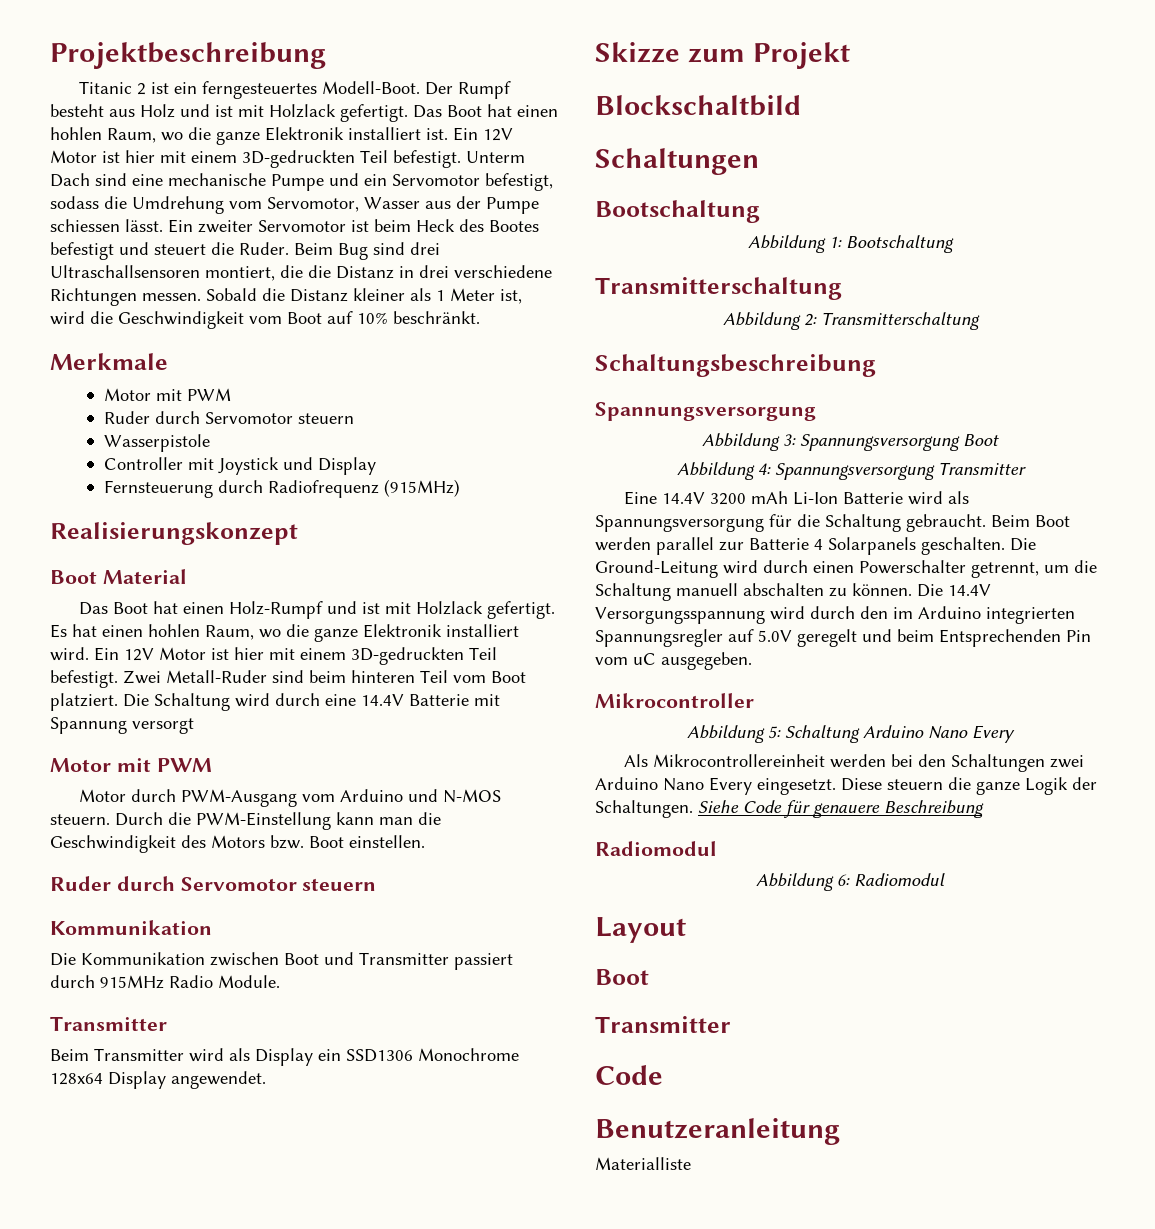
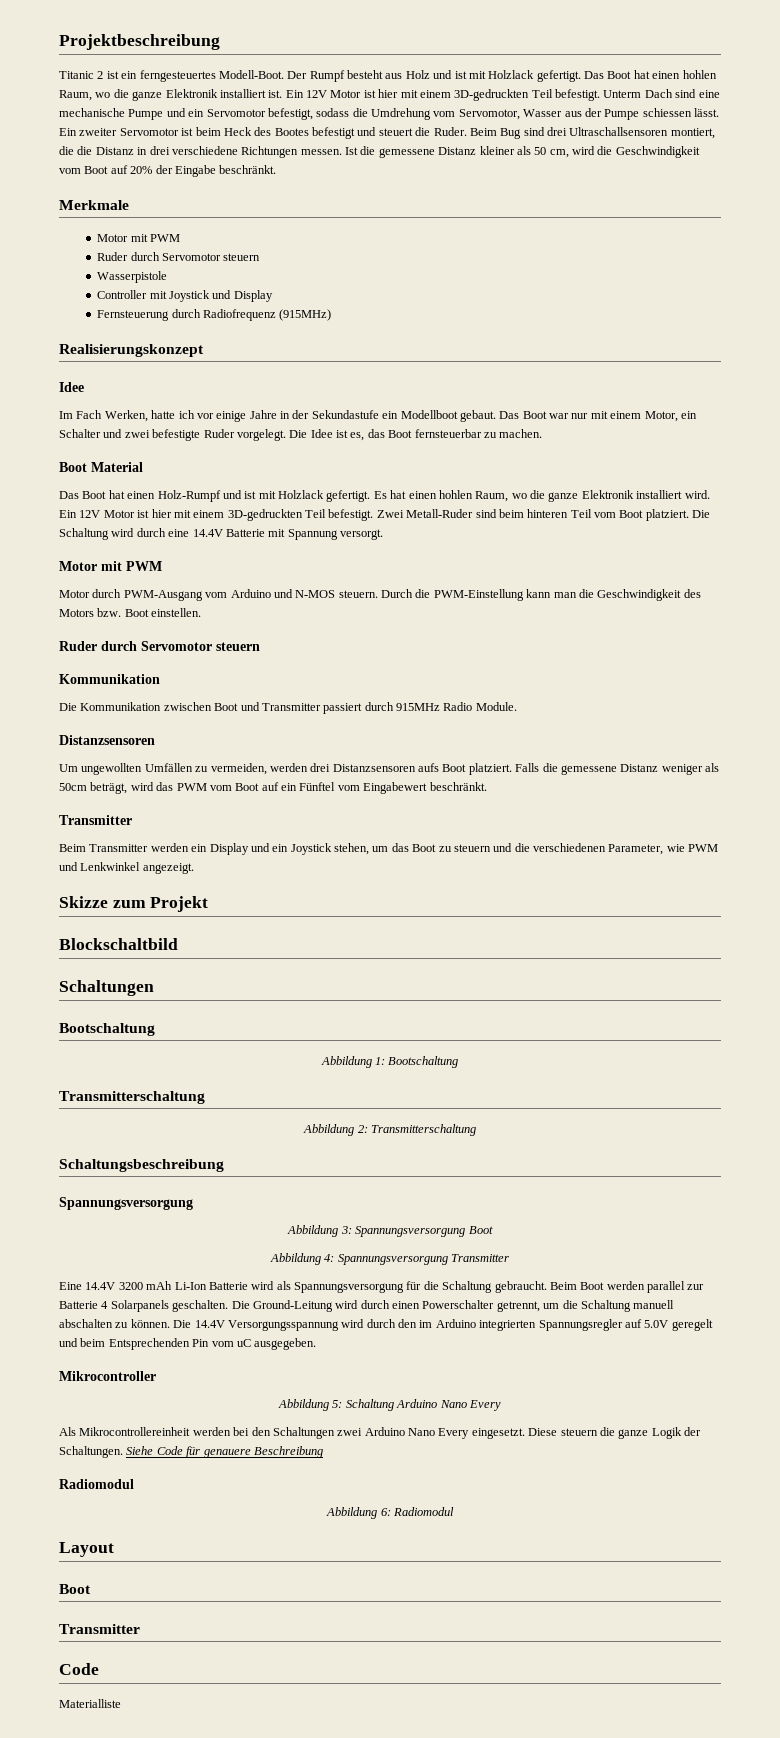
[206,288,522,304] Sobald die Distanz kleiner als 1 Meter ist, -> [345,146,569,158] Ist die gemessene Distanz kleiner als 50 cm,
[357,312,388,324] 10% -> [130,165,216,177] 20% der Eingabe
(298, 533) none -> [59,382,84,392] [59,410,697,422] [59,429,543,441] // Idee // Im Fach Werken, hatte ich vor einige Jahre in der Sekundastufe ein Modellboot gebaut. Das Boot war nur mit einem Motor, ein Schalter und zwei befestigte Ruder vorgelegt. Die Idee ist es, das Boot fernsteuerbar zu machen.
[132,718,194,734] versorgt -> [340,529,383,540] versorgt.
[50,1016,167,1031] [50,1048,519,1066] [50,1071,266,1089] Transmitter // Beim Transmitter wird als Display ein SSD1306 Monochrome 128x64 Display angewendet. -> [59,735,155,745] [59,763,719,775] [59,782,487,794] [59,815,132,825] [59,843,719,855] [59,862,194,874] Distanzsensoren // Um ungewollten Umfällen zu vermeiden, werden drei Distanzsensoren aufs Boot platziert. Falls die gemessene Distanz weniger als 50cm beträgt, wird das PWM vom Boot auf ein Fünftel vom Eingabewert beschränkt. // Transmitter // Beim Transmitter werden ein Display und ein Joystick stehen, um das Boot zu steuern und die verschiedenen Parameter, wie PWM und Lenkwinkel angezeigt.
[595,1118,840,1145] // Benutzeranleitung -> (99, 1669) none

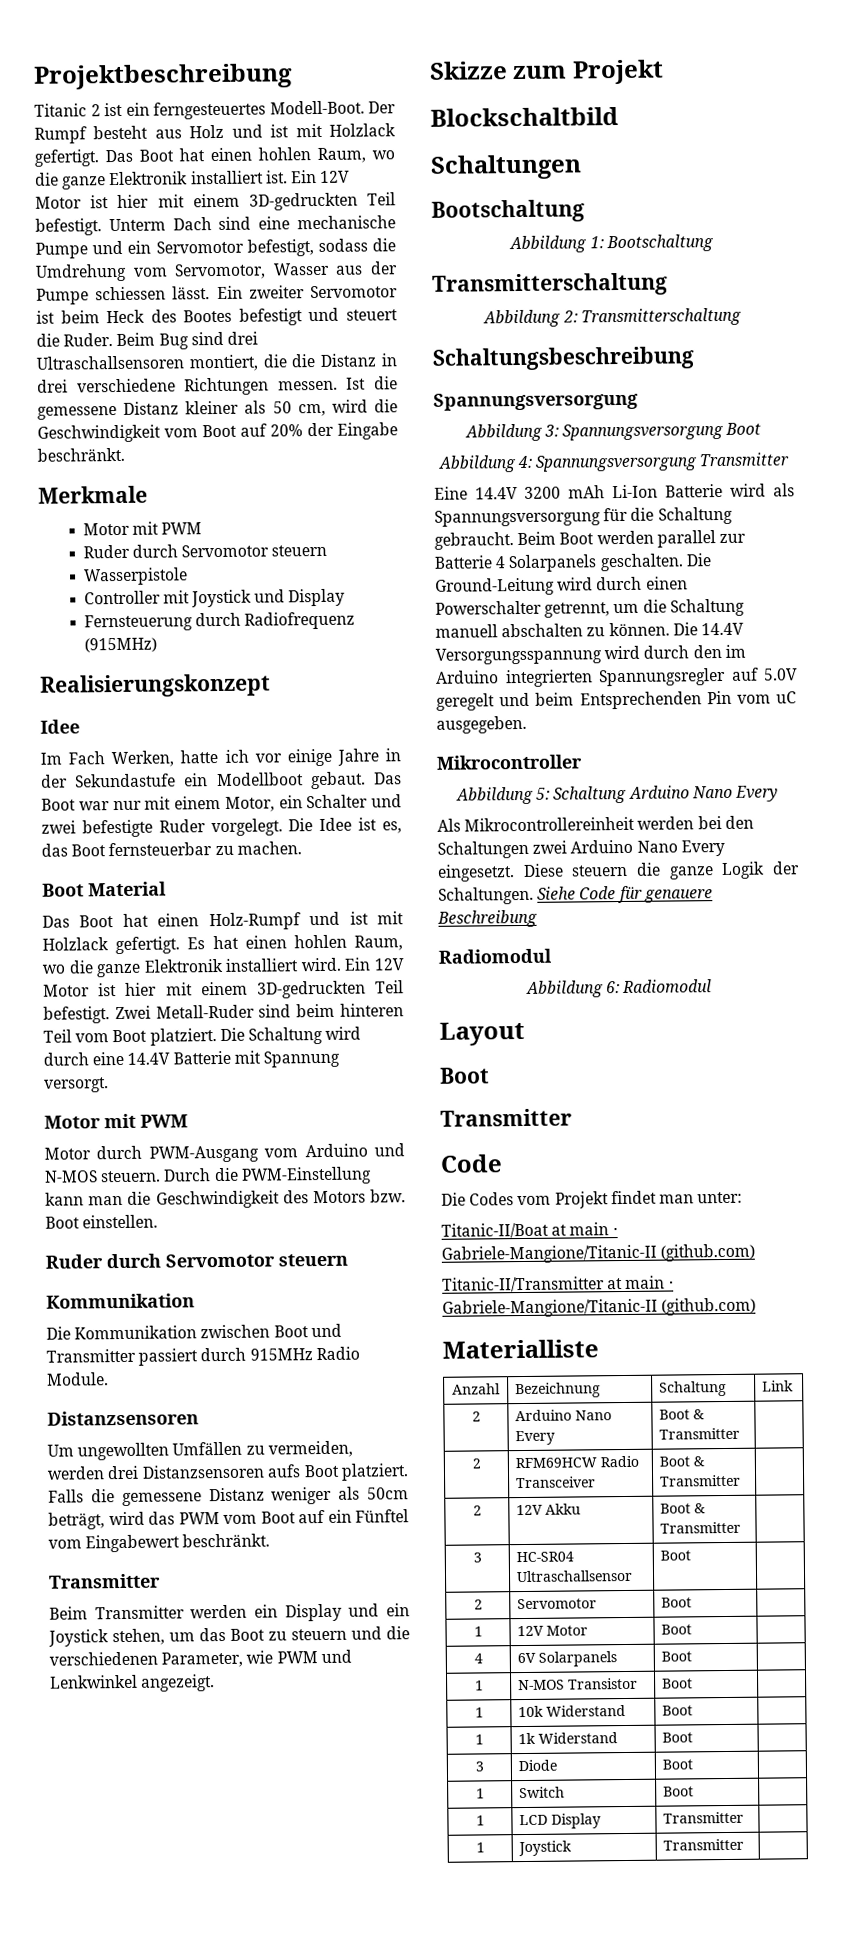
[59,1699,121,1708] Materialliste -> [441,1190,743,1209] [441,1222,618,1239] [441,1243,756,1264] [442,1275,674,1293] [442,1297,757,1318] [442,1339,599,1359] [452,1383,501,1395] [515,1382,602,1399] [659,1380,728,1397] [762,1380,795,1392] [471,1411,481,1422] [515,1409,613,1422] [515,1430,556,1446] [659,1409,706,1420] [659,1427,741,1440] [471,1458,481,1469] [515,1455,640,1469] [516,1476,597,1489] [659,1456,706,1467] [660,1474,742,1487] [472,1505,482,1516] [516,1503,582,1516] [660,1503,707,1514] [660,1521,742,1534] [472,1552,482,1563] [516,1551,575,1563] [516,1569,634,1583] [660,1550,692,1561] [473,1599,483,1610] [517,1598,598,1610] [661,1597,693,1608] [473,1626,483,1637] [517,1625,589,1637] [661,1624,693,1635] [473,1653,483,1664] [517,1651,618,1667] [661,1651,693,1662] [474,1680,484,1691] [518,1677,639,1691] [662,1678,694,1689] [474,1707,484,1718] [518,1704,627,1718] [662,1705,694,1716] [474,1734,484,1745] [518,1732,619,1745] [662,1732,694,1743] [474,1761,484,1772] [518,1759,558,1772] [662,1759,694,1770] [475,1788,485,1799] [519,1786,566,1799] [663,1786,695,1797] [475,1815,485,1826] [519,1813,602,1829] [663,1811,745,1824] [475,1842,485,1853] [518,1840,573,1857] [663,1838,745,1851] Die Codes vom Projekt findet man unter: // Titanic-II/Boat at main · Gabriele-Mangione/Titanic-II (github.com) // Titanic-II/Transmitter at main · Gabriele-Mangione/Titanic-II (github.com) // Materialliste // Anzahl | Bezeichnung | Schaltung | Link // 2 | Arduino Nano Every | Boot & Transmitter | // 2 | RFM69HCW Radio Transceiver | Boot & Transmitter | // 2 | 12V Akku | Boot & Transmitter | // 3 | HC-SR04 Ultraschallsensor | Boot | // 2 | Servomotor | Boot | // 1 | 12V Motor | Boot | // 4 | 6V Solarpanels | Boot | // 1 | N-MOS Transistor | Boot | // 1 | 10k Widerstand | Boot | // 1 | 1k Widerstand | Boot | // 3 | Diode | Boot | // 1 | Switch | Boot | // 1 | LCD Display | Transmitter | // 1 | Joystick | Transmitter |

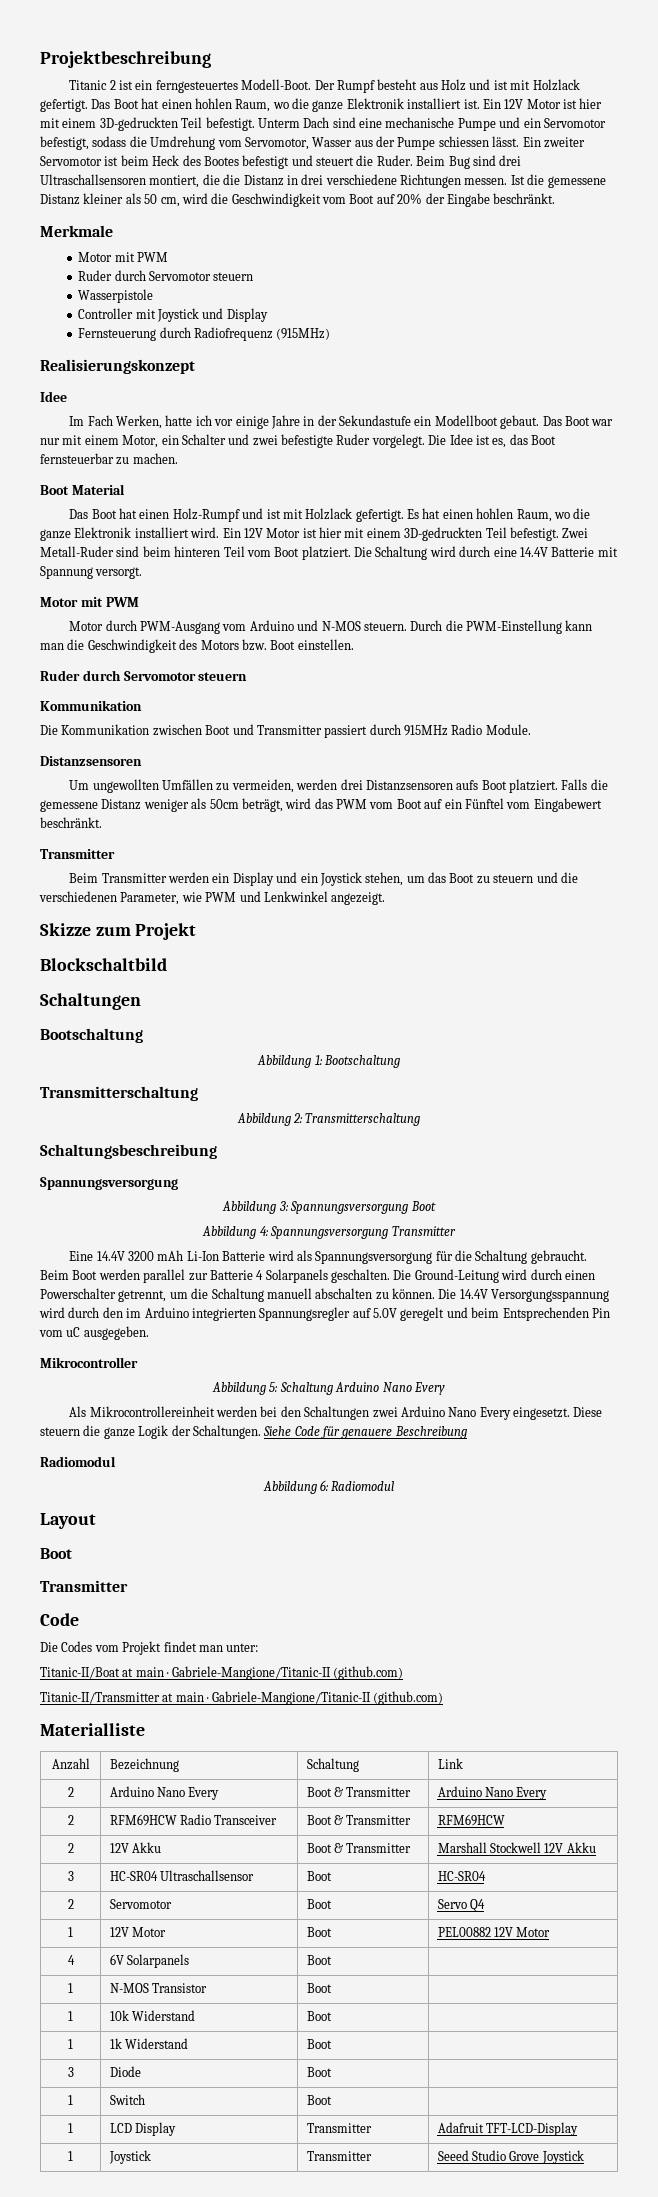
(741, 1433) none -> [437,1786,548,1800] Arduino Nano Every
(742, 1480) none -> [437,1814,505,1826] RFM69HCW
(742, 1527) none -> [437,1842,596,1853] Marshall Stockwell 12V Akku
(692, 1555) none -> [437,1871,486,1881] HC-SR04
(693, 1602) none -> [437,1899,485,1912] Servo Q4
(693, 1629) none -> [437,1927,551,1937] PEL00882 12V Motor
(745, 1817) none -> [437,2122,578,2136] Adafruit TFT-LCD-Display
(745, 1844) none -> [437,2150,584,2164] Seeed Studio Grove Joystick

